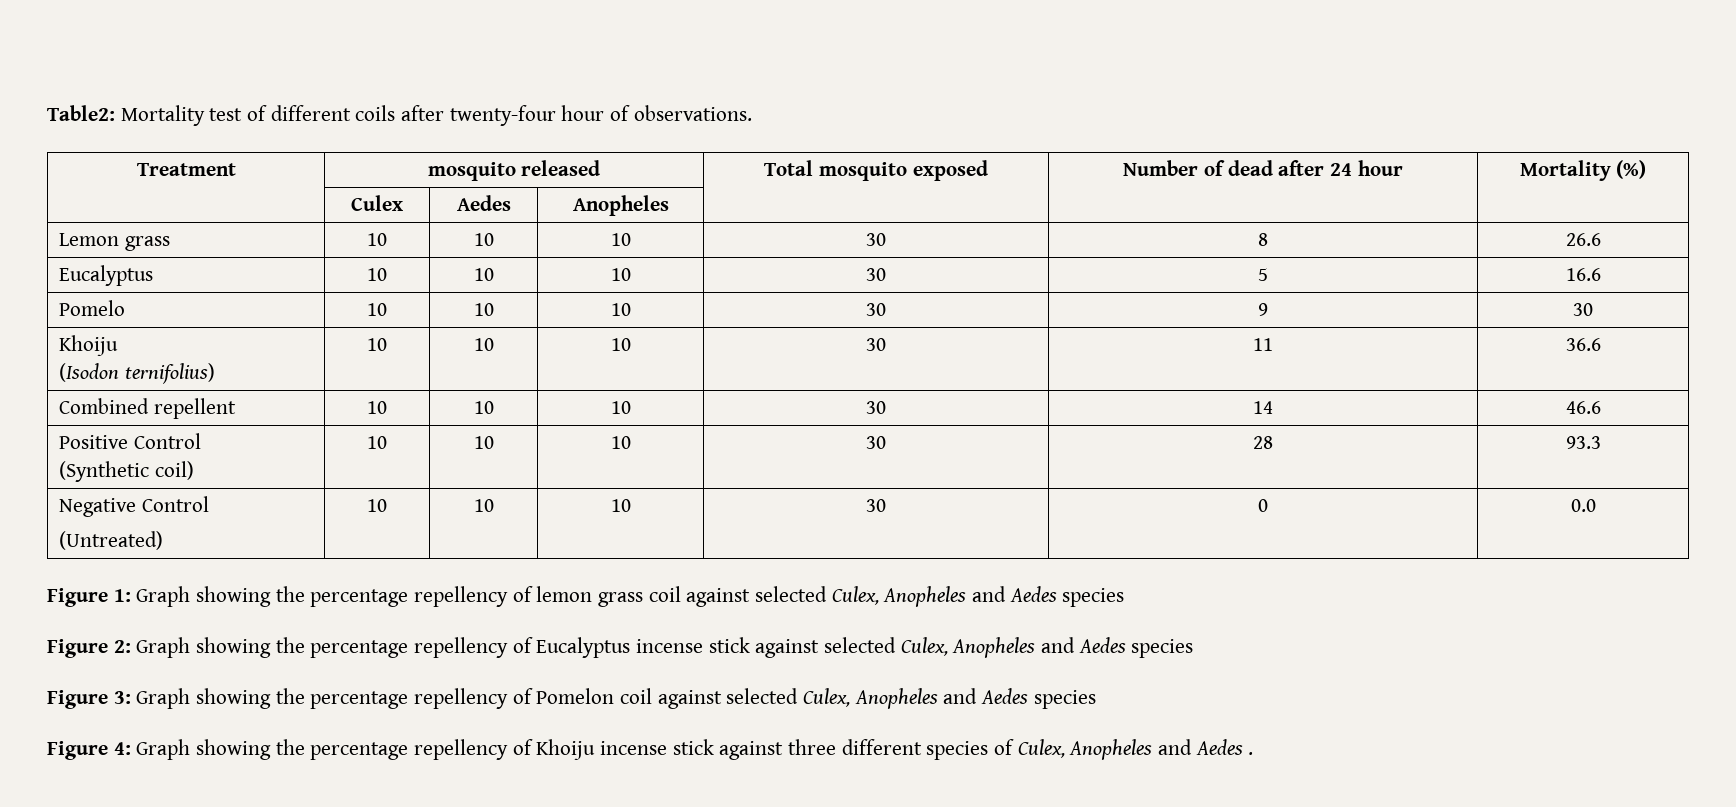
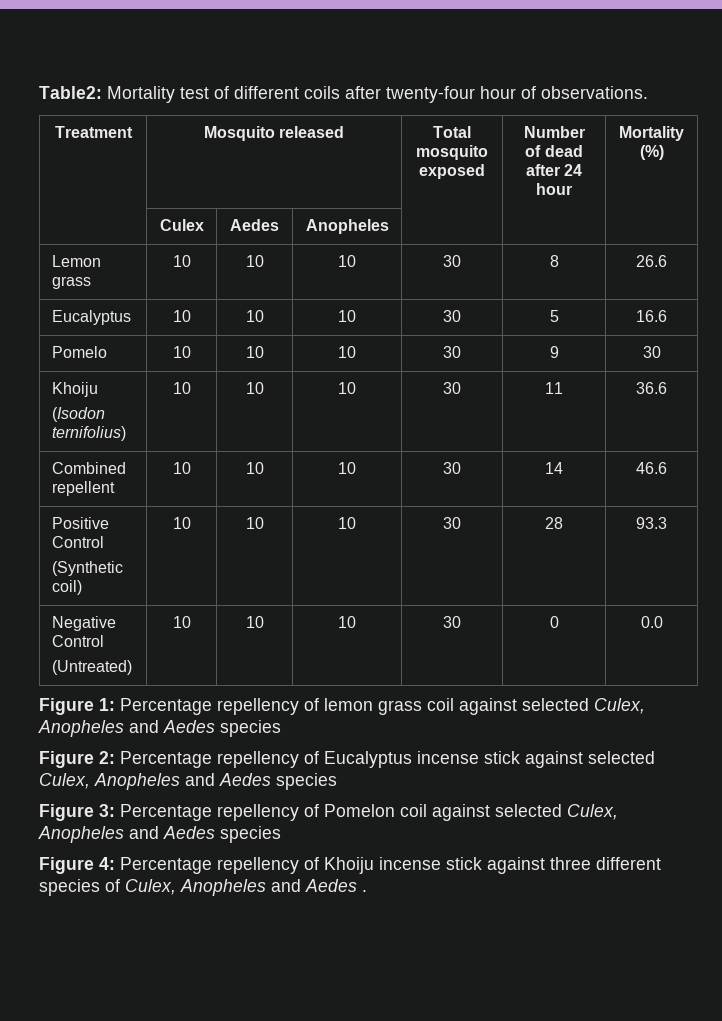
[427,162,516,181] mosquito -> [203,126,275,141] Mosquito
[136,586,409,607] Graph showing the percentage -> [120,698,212,715] Percentage
[136,637,409,658] Graph showing the percentage -> [120,751,212,768] Percentage
[136,688,409,709] Graph showing the percentage -> [120,804,212,821] Percentage
[136,739,409,760] Graph showing the percentage -> [120,857,212,874] Percentage

